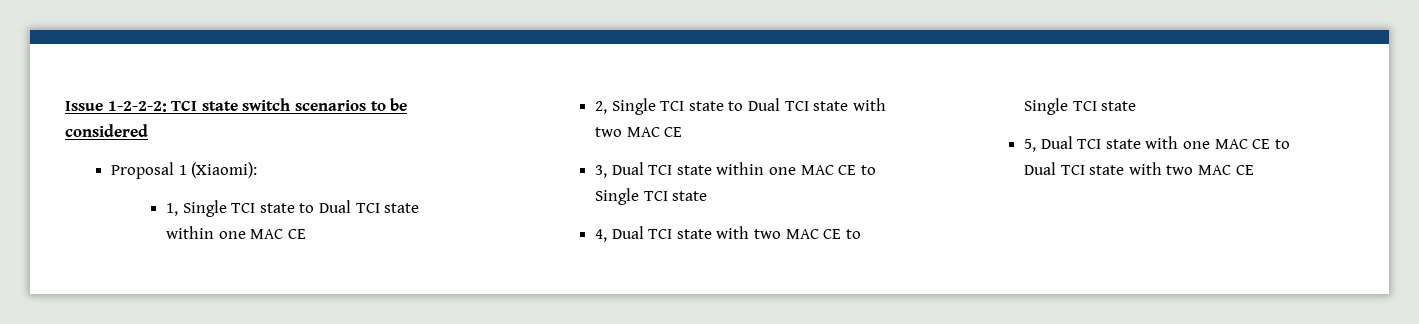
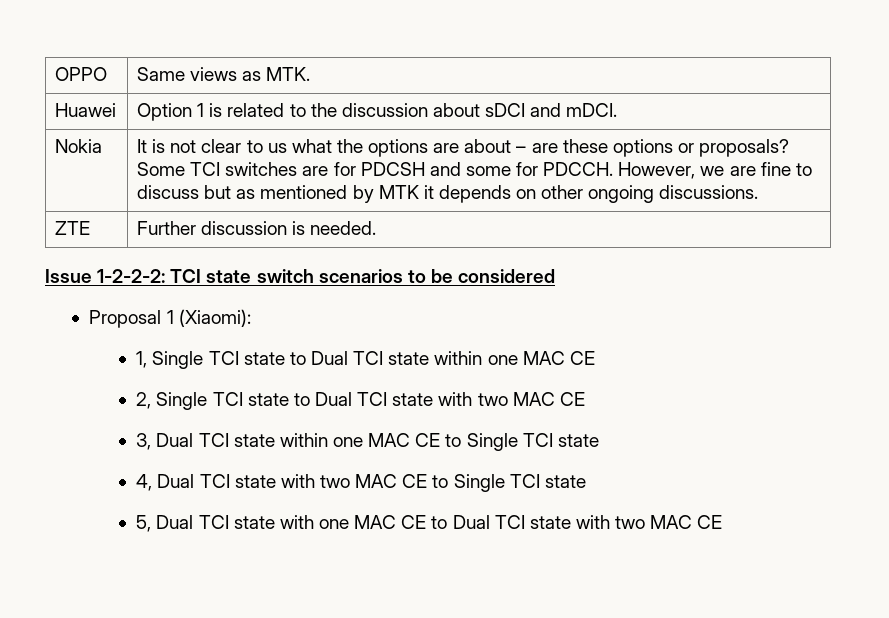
(65, 106) none -> [55,67,108,81] [137,67,311,81] [55,103,117,117] [137,103,618,121] [55,139,103,153] [137,139,790,157] [137,162,812,179] [137,185,759,203] [55,221,91,235] [137,221,377,235] OPPO | Same views as MTK. // Huawei | Option 1 is related to the discussion about sDCI and mDCI. // Nokia | It is not clear to us what the options are about – are these options or proposals? Some TCI switches are for PDCSH and some for PDCCH. However, we are fine to discuss but as mentioned by MTK it depends on other ongoing discussions. // ZTE | Further discussion is needed. //

